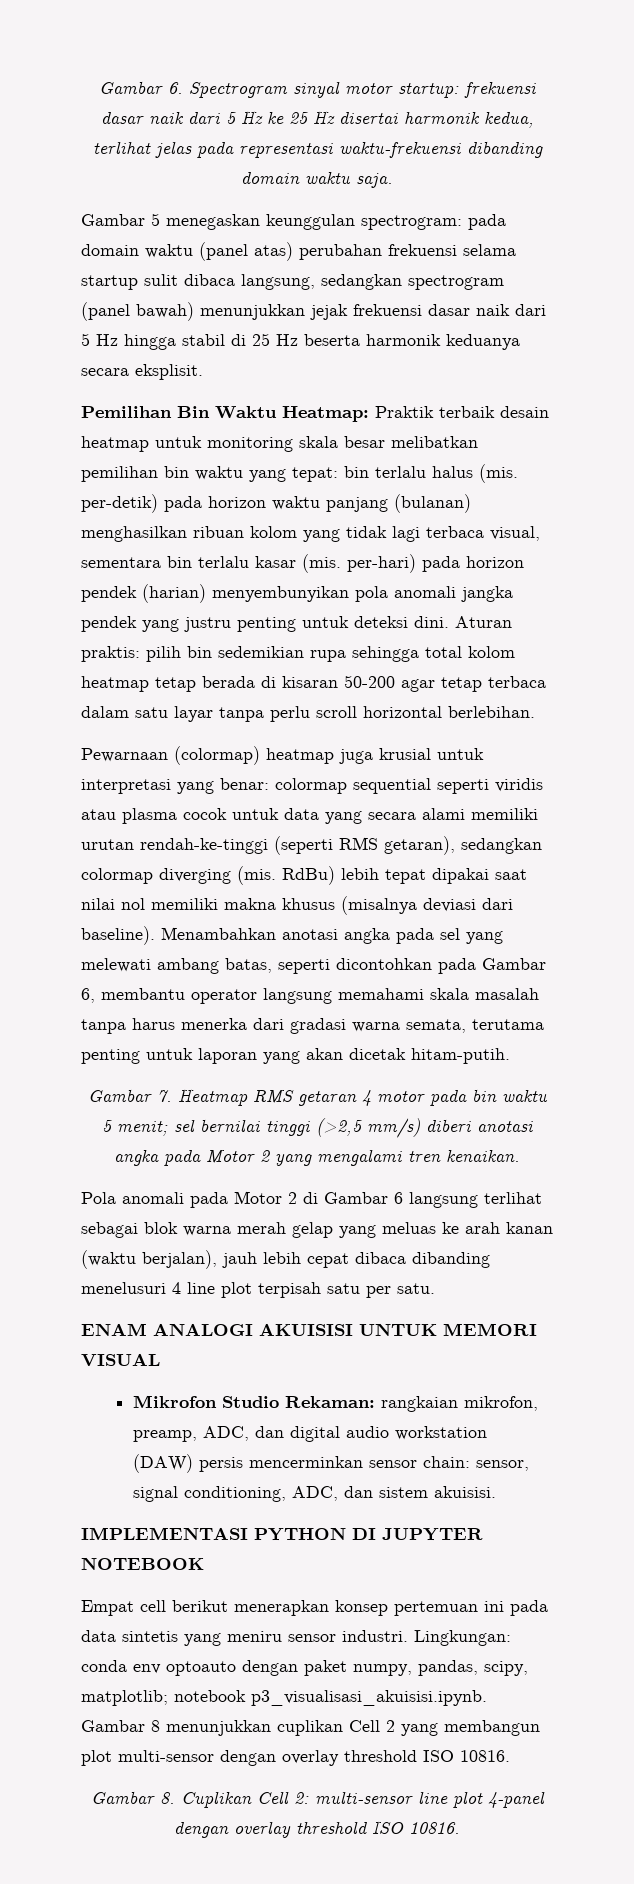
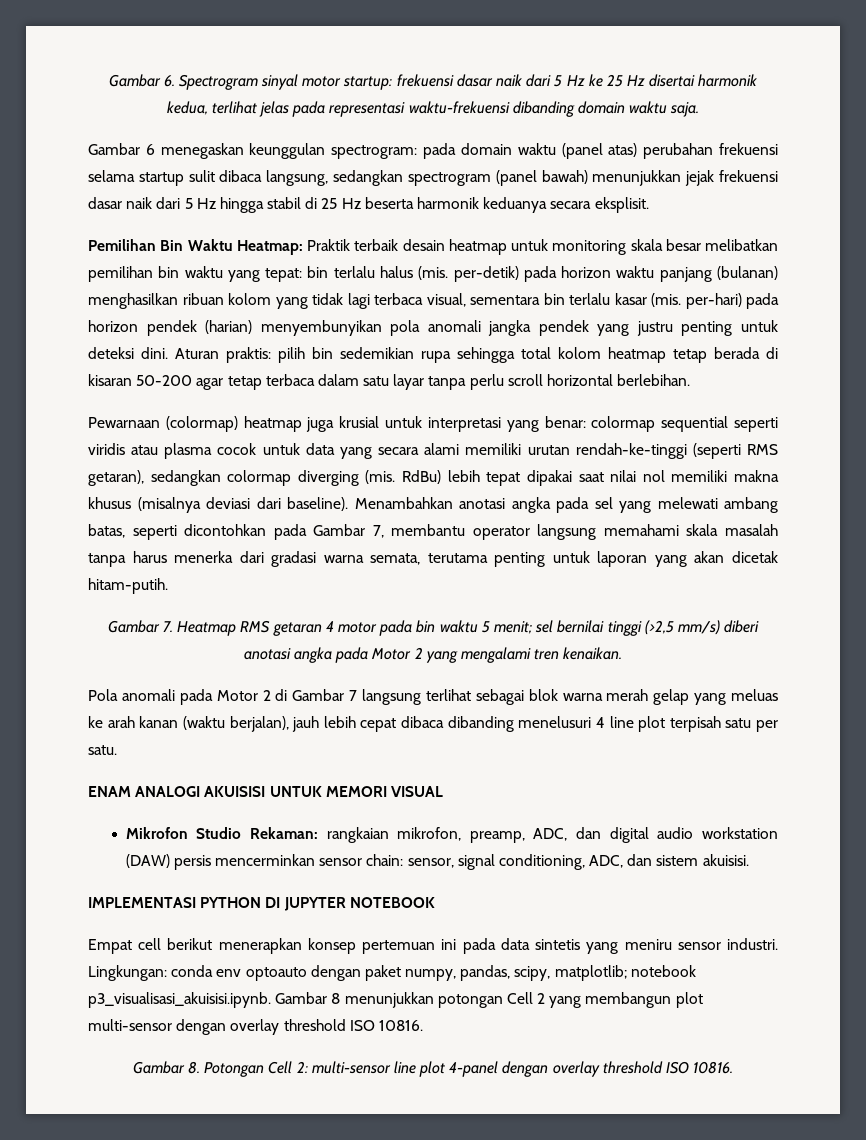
[151,213,160,226] 5 -> [145,144,155,155] 6
[81,988,95,1003] 6, -> [372,525,384,538] 7,
[394,1192,403,1204] 6 -> [349,690,358,701] 7
[277,1720,343,1736] cuplikan -> [437,994,503,1008] potongan
[180,1791,252,1808] Cuplikan -> [204,1062,265,1077] Potongan

